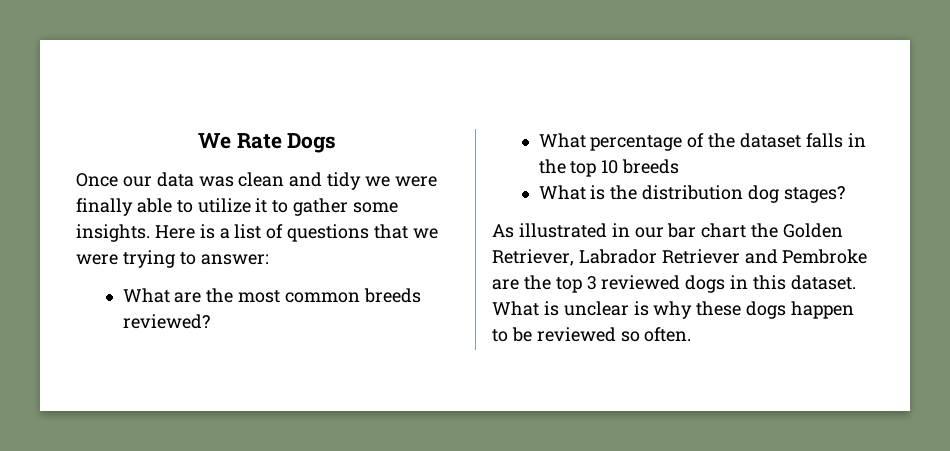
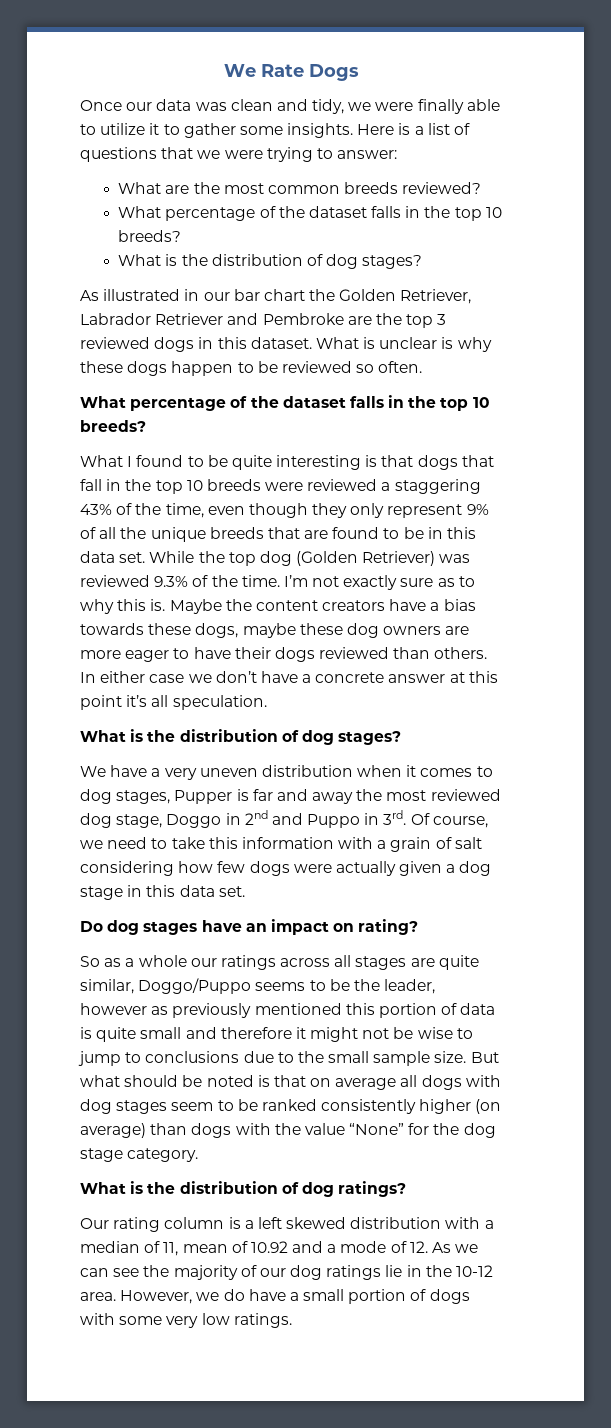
[327,172,362,190] tidy -> [312,99,345,114] tidy,
[622,159,680,174] [538,185,744,200] breeds // What is the distribution -> [118,230,182,242] [118,254,323,266] breeds? // What is the distribution of
(692, 334) none -> [80,395,490,411] [80,420,146,432] [80,455,494,470] [80,479,481,494] [80,503,489,518] [80,527,477,542] [80,551,471,566] [80,575,475,590] [80,599,476,614] [80,623,470,638] [80,647,488,662] [80,671,498,683] [80,695,267,710] [80,729,402,745] [80,765,493,780] [80,789,501,804] [80,810,488,828] [80,837,482,852] [80,861,492,876] [80,885,245,900] [80,919,419,935] [80,955,479,970] [80,978,436,994] [80,1003,496,1018] [80,1027,473,1042] [78,1051,499,1066] [80,1075,501,1090] [80,1099,502,1114] [80,1123,496,1138] [80,1148,199,1162] [80,1181,407,1197] [80,1217,494,1232] [80,1241,479,1256] [80,1265,494,1280] [80,1289,470,1304] [80,1313,292,1328] // What percentage of the dataset falls in the top 10 breeds? // What I found to be quite interesting is that dogs that fall in the top 10 breeds were reviewed a staggering 43% of the time, even though they only represent 9% of all the unique breeds that are found to be in this data set. While the top dog (Golden Retriever) was reviewed 9.3% of the time. I’m not exactly sure as to why this is. Maybe the content creators have a bias towards these dogs, maybe these dog owners are more eager to have their dogs reviewed than others. In either case we don’t have a concrete answer at this point it’s all speculation. // What is the distribution of dog stages? // We have a very uneven distribution when it comes to dog stages, Pupper is far and away the most reviewed dog stage, Doggo in 2nd and Puppo in 3rd. Of course, we need to take this information with a grain of salt considering how few dogs were actually given a dog stage in this data set. // Do dog stages have an impact on rating? // So as a whole our ratings across all stages are quite similar, Doggo/Puppo seems to be the leader, however as previously mentioned this portion of data is quite small and therefore it might not be wise to jump to conclusions due to the small sample size. But what should be noted is that on average all dogs with dog stages seem to be ranked consistently higher (on average) than dogs with the value “None” for the dog stage category. // What is the distribution of dog ratings? // Our rating column is a left skewed distribution with a median of 11, mean of 10.92 and a mode of 12. As we can see the majority of our dog ratings lie in the 10-12 area. However, we do have a small portion of dogs with some very low ratings.

